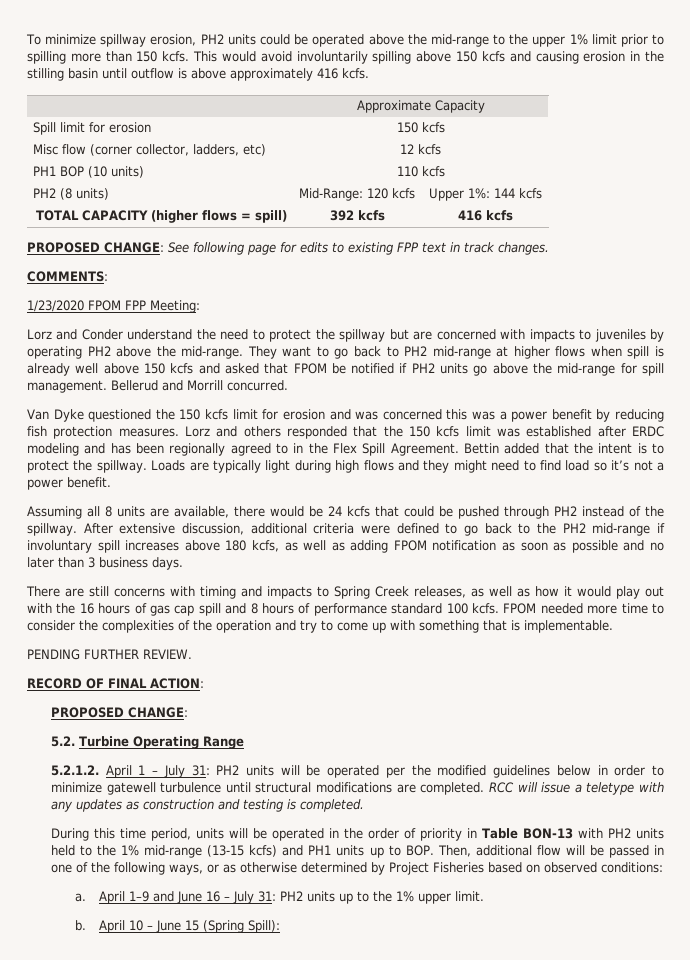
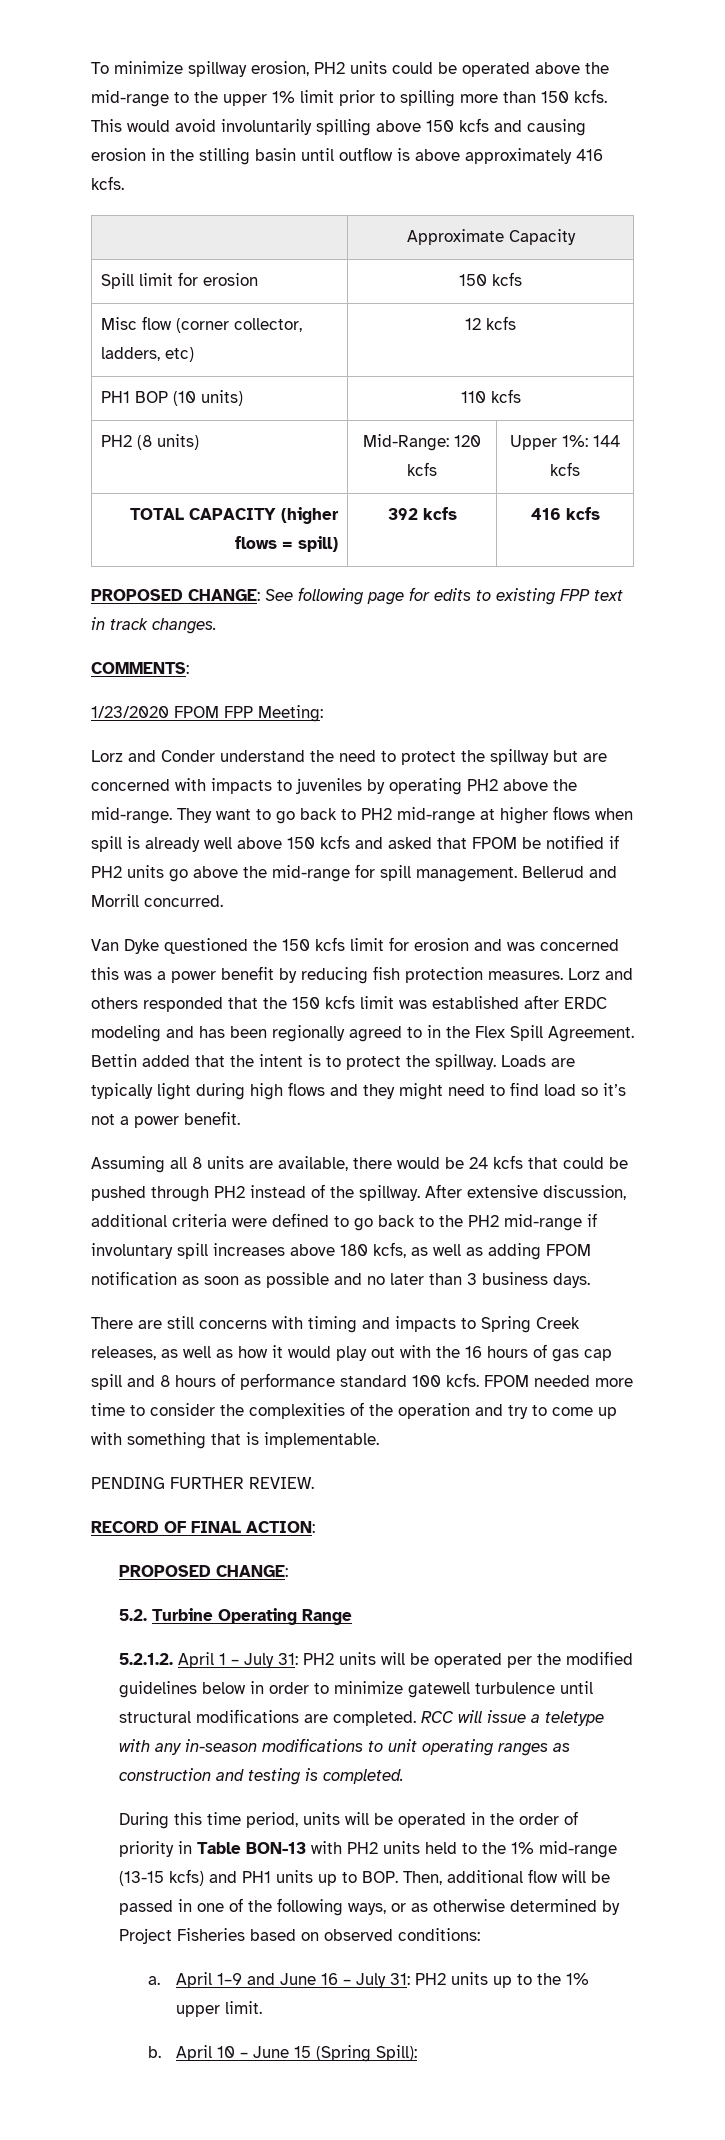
[75,799,122,812] updates -> [185,1738,549,1756] in-season modifications to unit operating ranges

